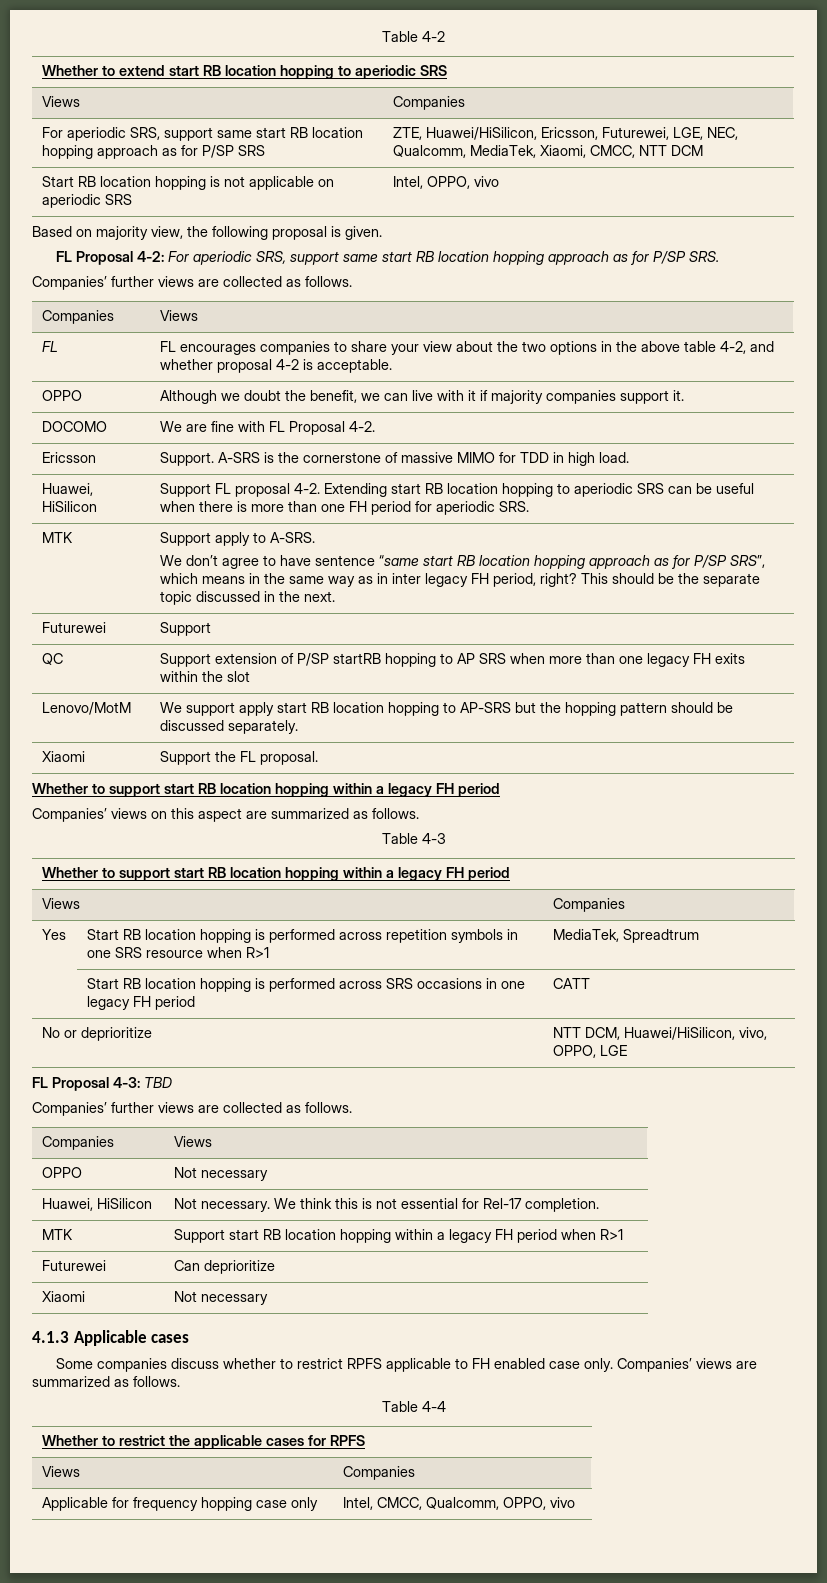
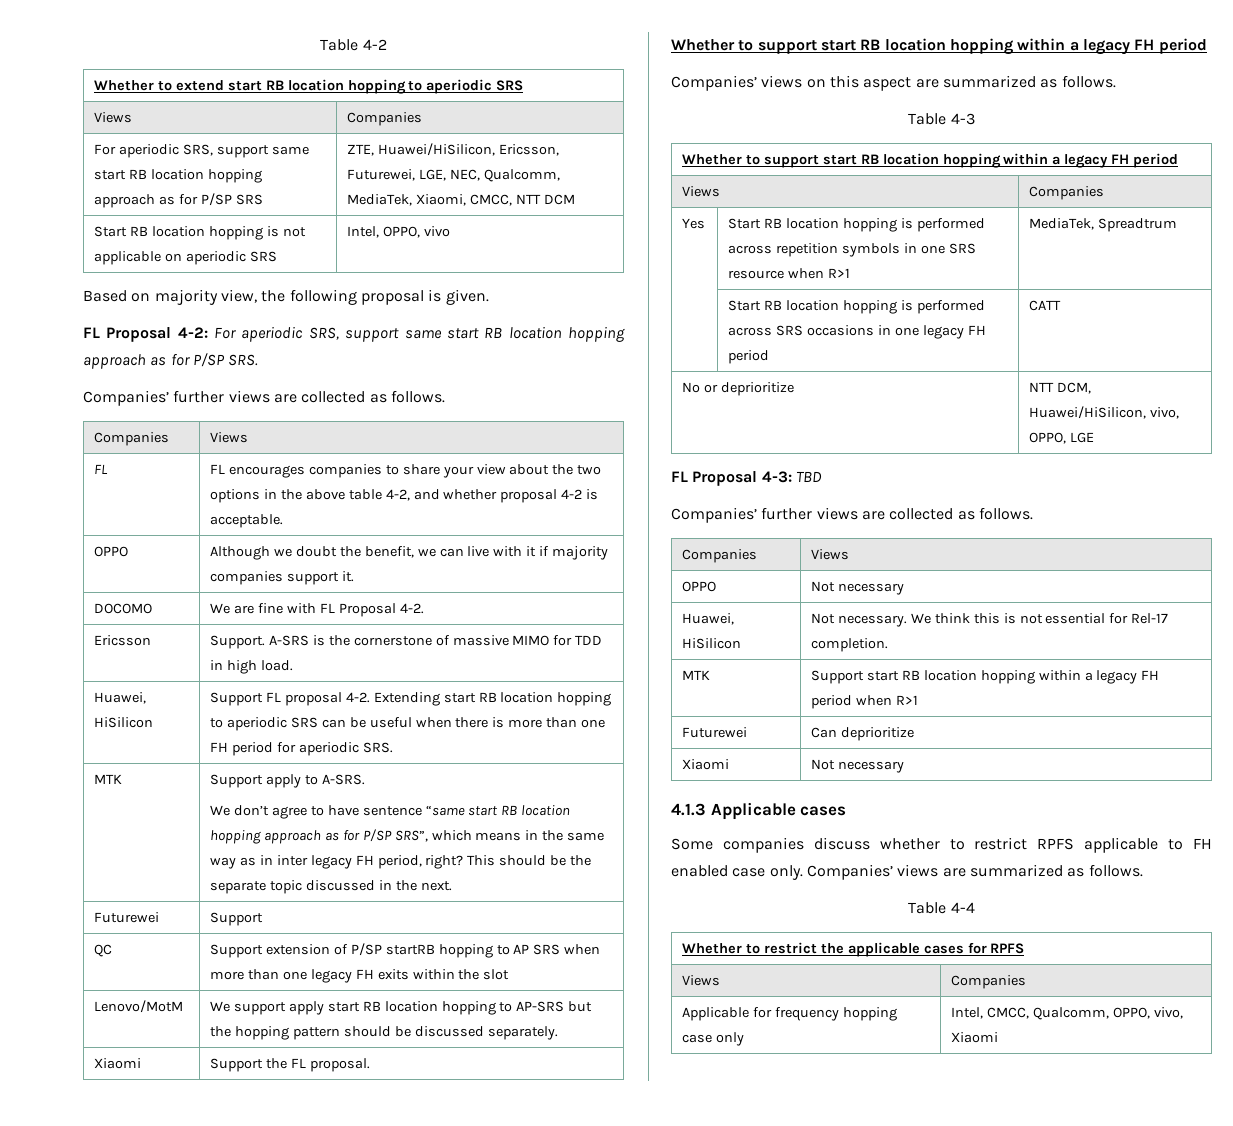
[550,1497,576,1508] vivo -> [1153,1007,1183,1019] [951,1032,999,1043] vivo, Xiaomi

